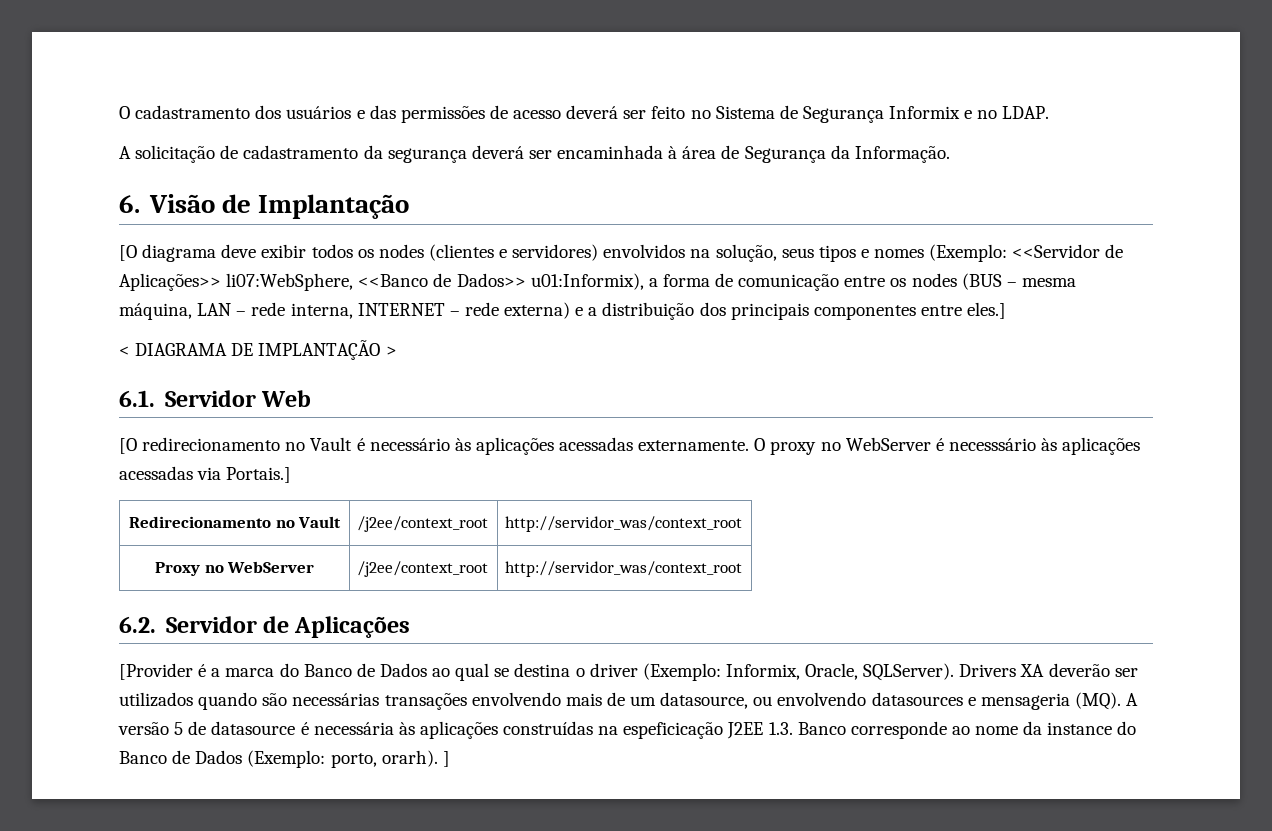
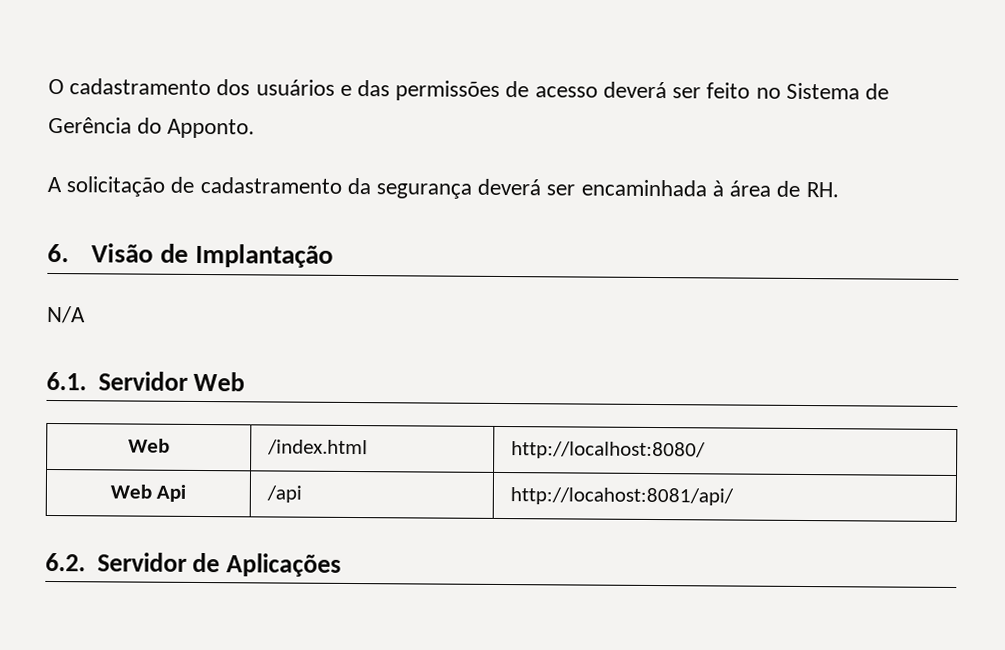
[802,106,1050,123] Segurança Informix e no LDAP. -> [48,116,256,139] Gerência do Apponto.
[744,145,950,163] Segurança da Informação. -> [805,182,839,198] RH.
[119,244,1124,262] [119,273,1076,291] [119,302,1007,320] [119,340,397,360] [119,390,311,407] [119,437,1141,455] [119,466,292,483] [128,516,342,528] [356,516,488,532] [504,516,742,532] [154,561,315,576] [356,561,488,577] [504,561,742,577] [119,616,411,638] [119,663,1138,681] [119,692,1139,710] [118,721,1137,739] [119,750,450,768] [O diagrama deve exibir todos os nodes (clientes e servidores) envolvidos na solução, seus tipos e nomes (Exemplo: <<Servidor de Aplicações>> li07:WebSphere, <<Banco de Dados>> u01:Informix), a forma de comunicação entre os nodes (BUS – mesma máquina, LAN – rede interna, INTERNET – rede externa) e a distribuição dos principais componentes entre eles.] // < DIAGRAMA DE IMPLANTAÇÃO > // 6.1. Servidor Web // [O redirecionamento no Vault é necessário às aplicações acessadas externamente. O proxy no WebServer é necesssário às aplicações acessadas via Portais.] // Redirecionamento no Vault | /j2ee/context_root | http://servidor_was/context_root // Proxy no WebServer | /j2ee/context_root | http://servidor_was/context_root // 6.2. Servidor de Aplicações // [Provider é a marca do Banco de Dados ao qual se destina o driver (Exemplo: Informix, Oracle, SQLServer). Drivers XA deverão ser utilizados quando são necessárias transações envolvendo mais de um datasource, ou envolvendo datasources e mensageria (MQ). A versão 5 de datasource é necessária às aplicações construídas na espeficicação J2EE 1.3. Banco corresponde ao nome da instance do Banco de Dados (Exemplo: porto, orarh). ] -> [47,305,86,324] [46,371,246,392] [128,438,170,453] [267,439,369,456] [511,441,707,460] [109,484,187,502] [266,485,303,503] [510,487,735,506] [45,552,342,577] N/A // 6.1. Servidor Web // Web | /index.html | http://localhost:8080/ // Web Api | /api | http://locahost:8081/api/ // 6.2. Servidor de Aplicações

